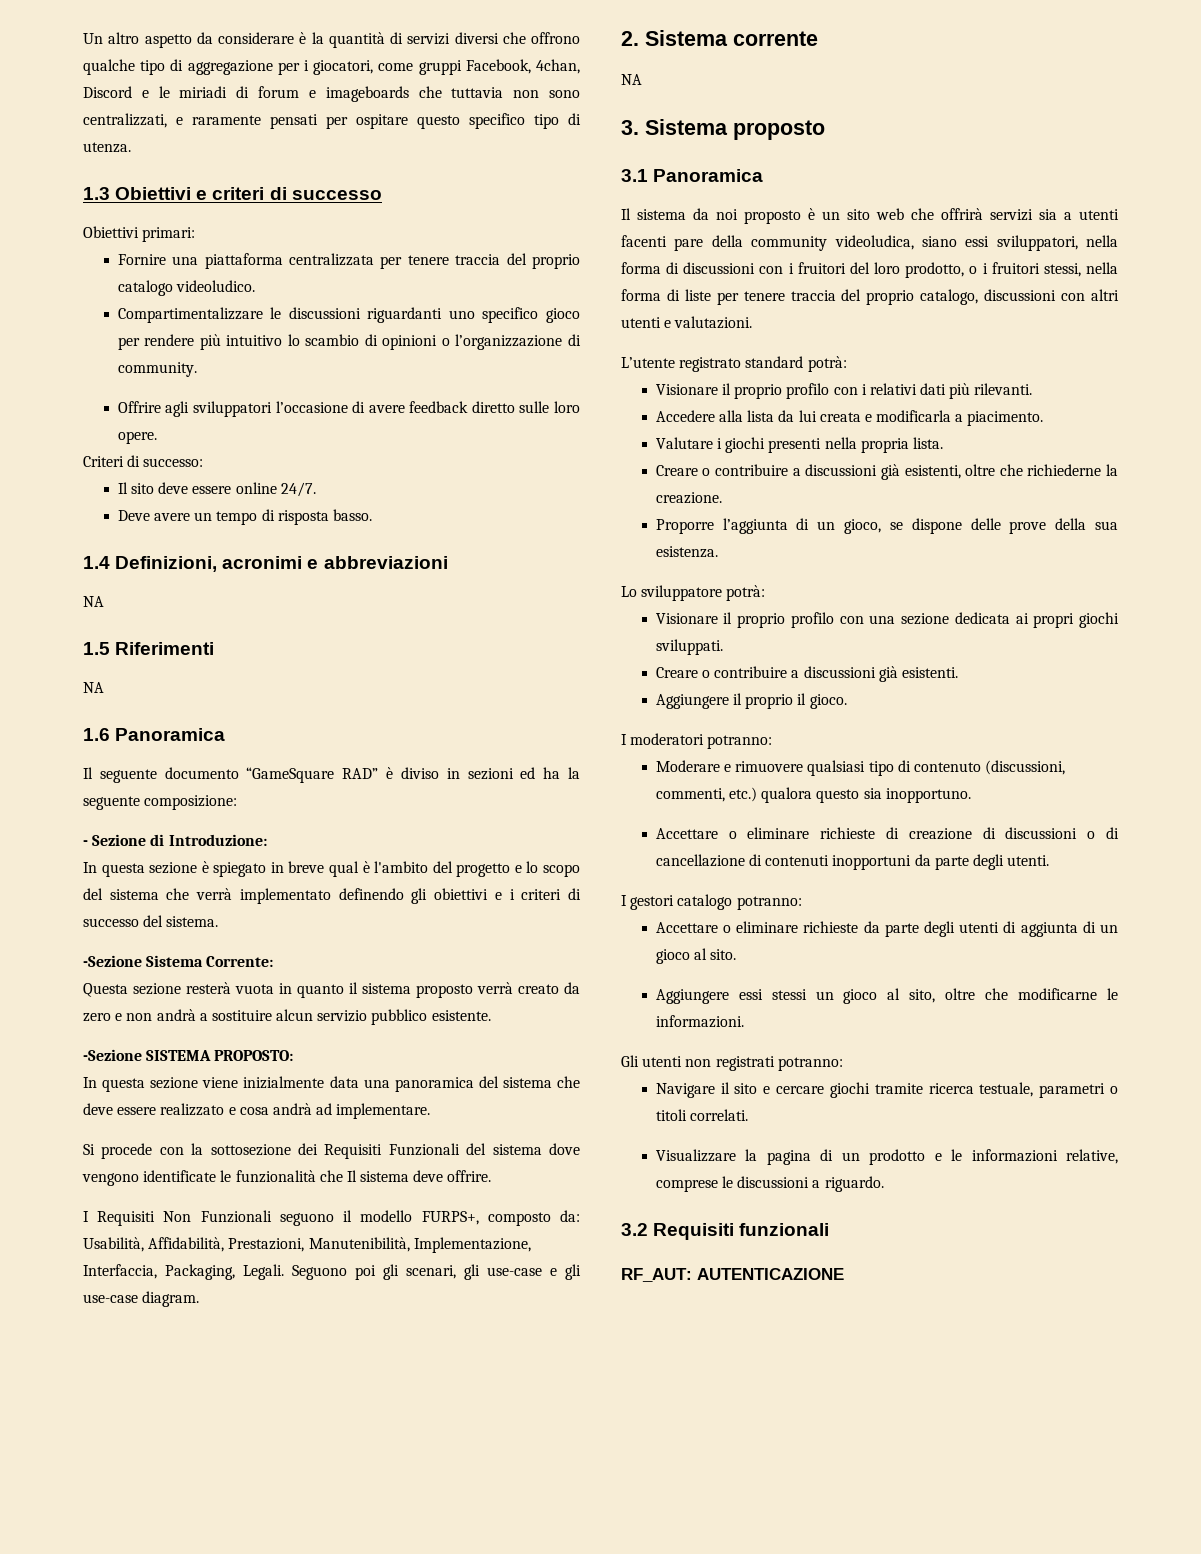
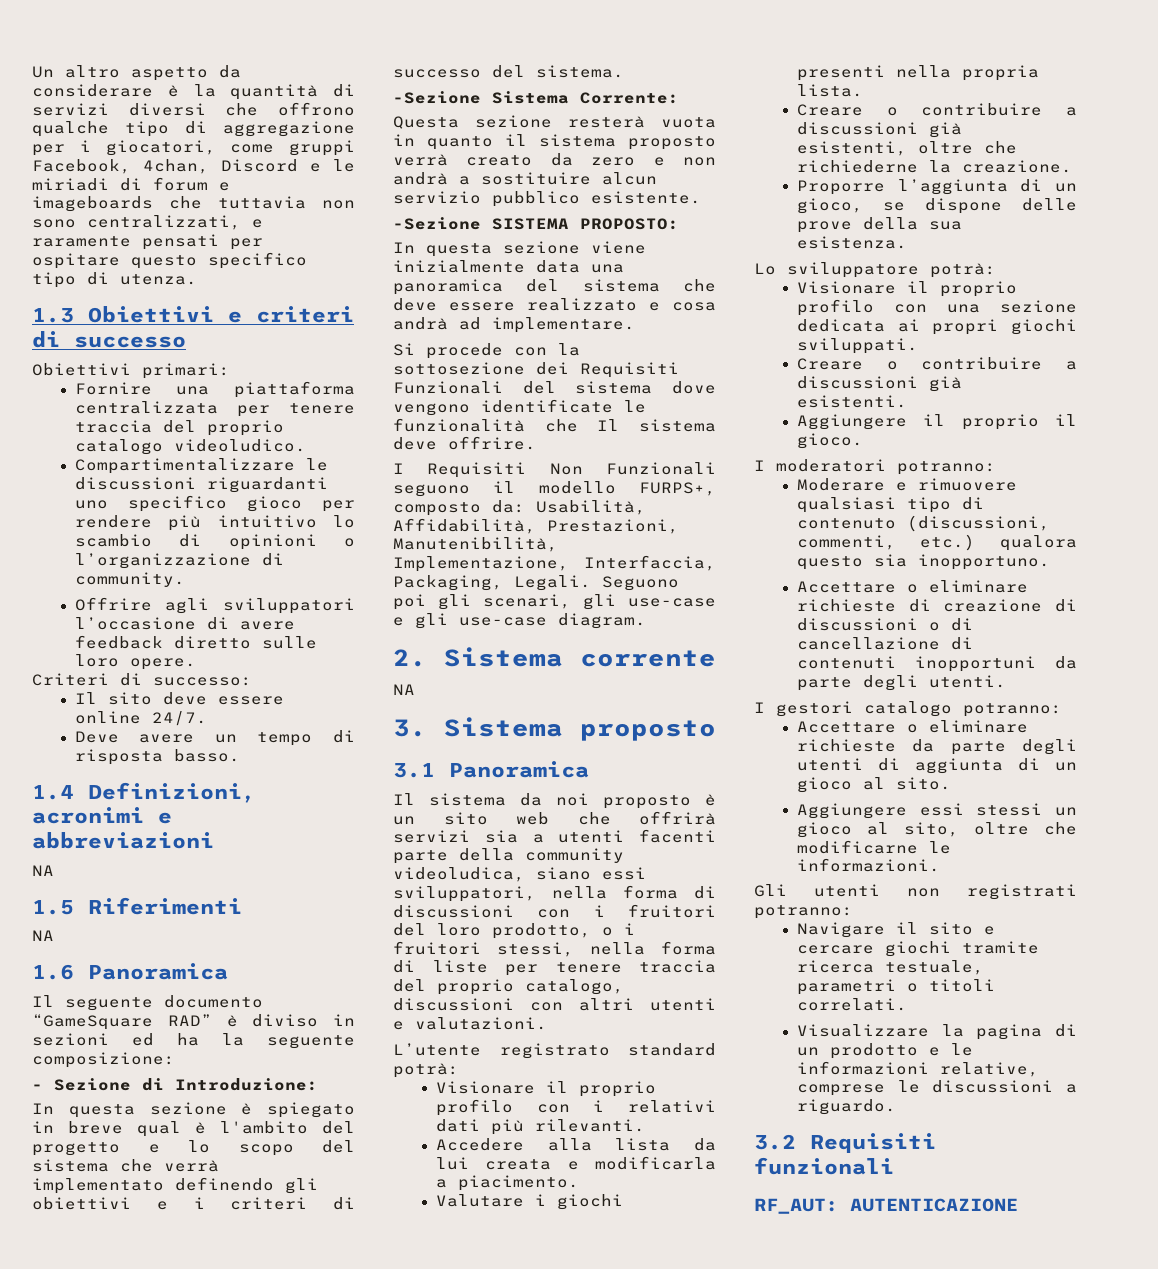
[674,238,704,251] pare -> [393,850,448,864] parte

